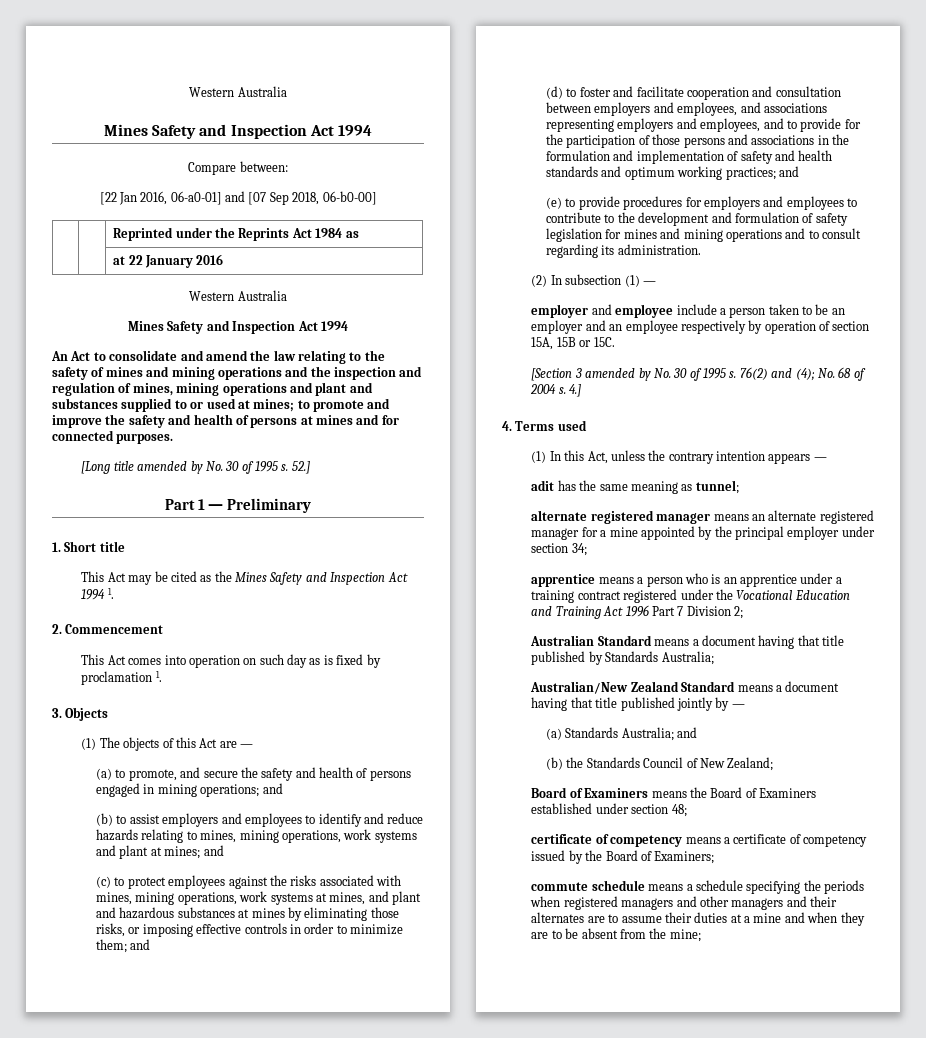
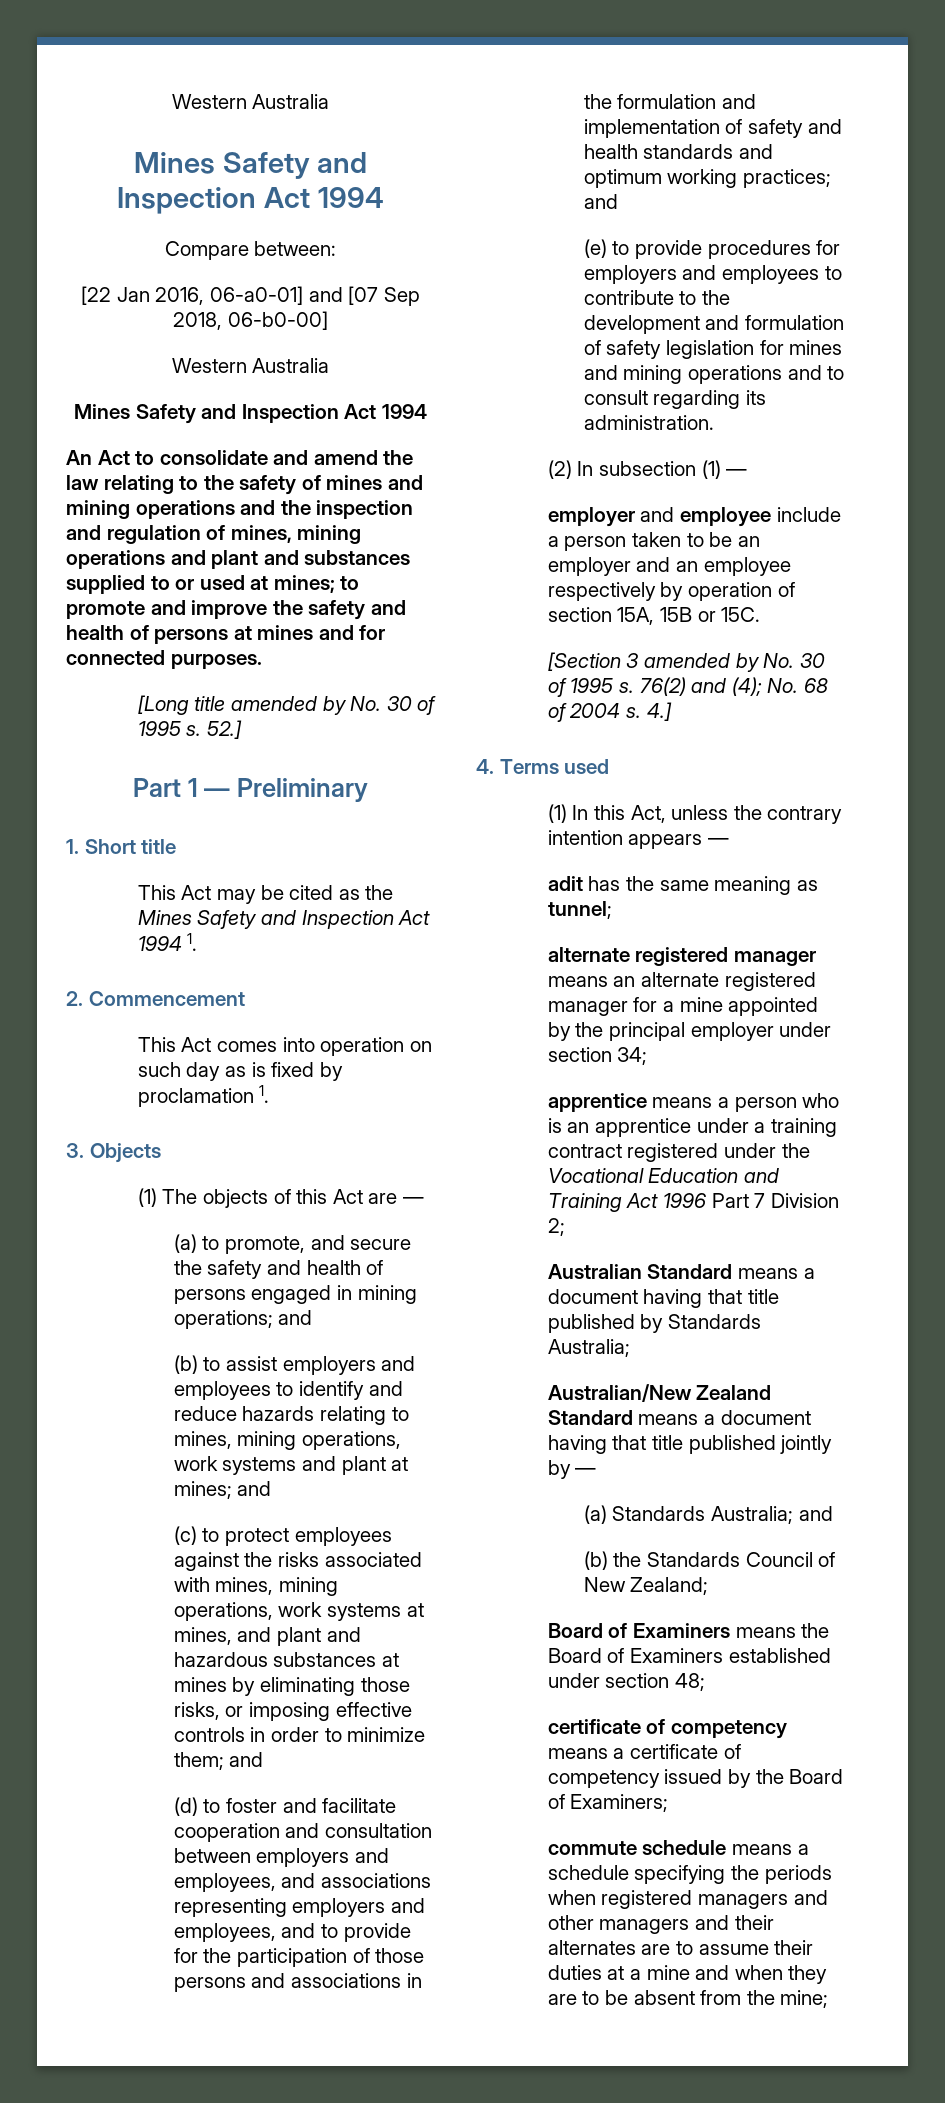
[113,227,359,241] [113,254,224,268] // | | Reprinted under the Reprints Act 1984 as // | | at 22 January 2016 -> (328, 320) none

